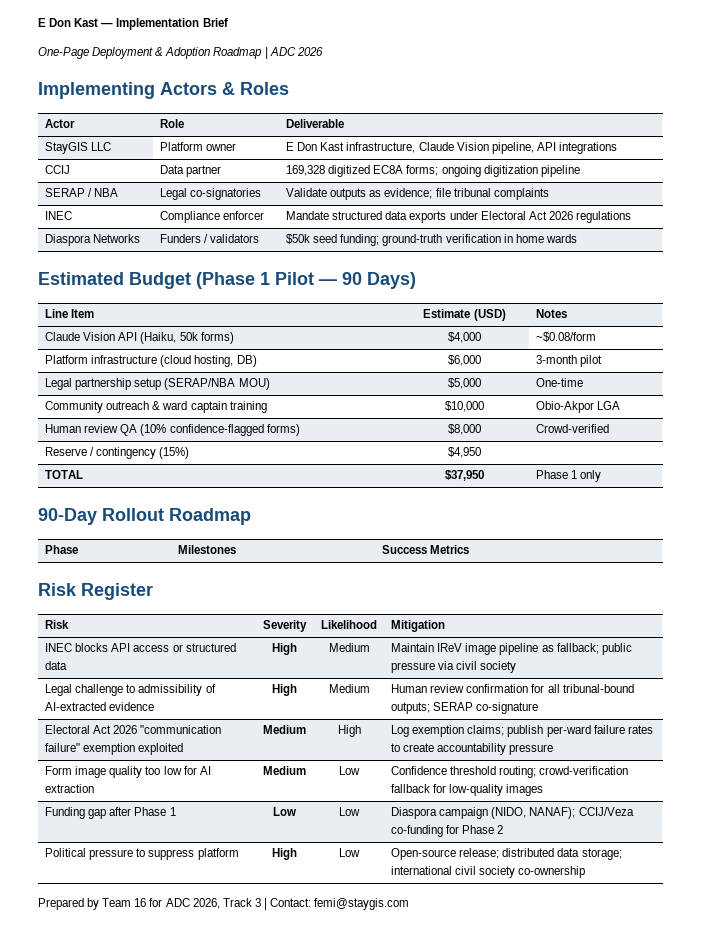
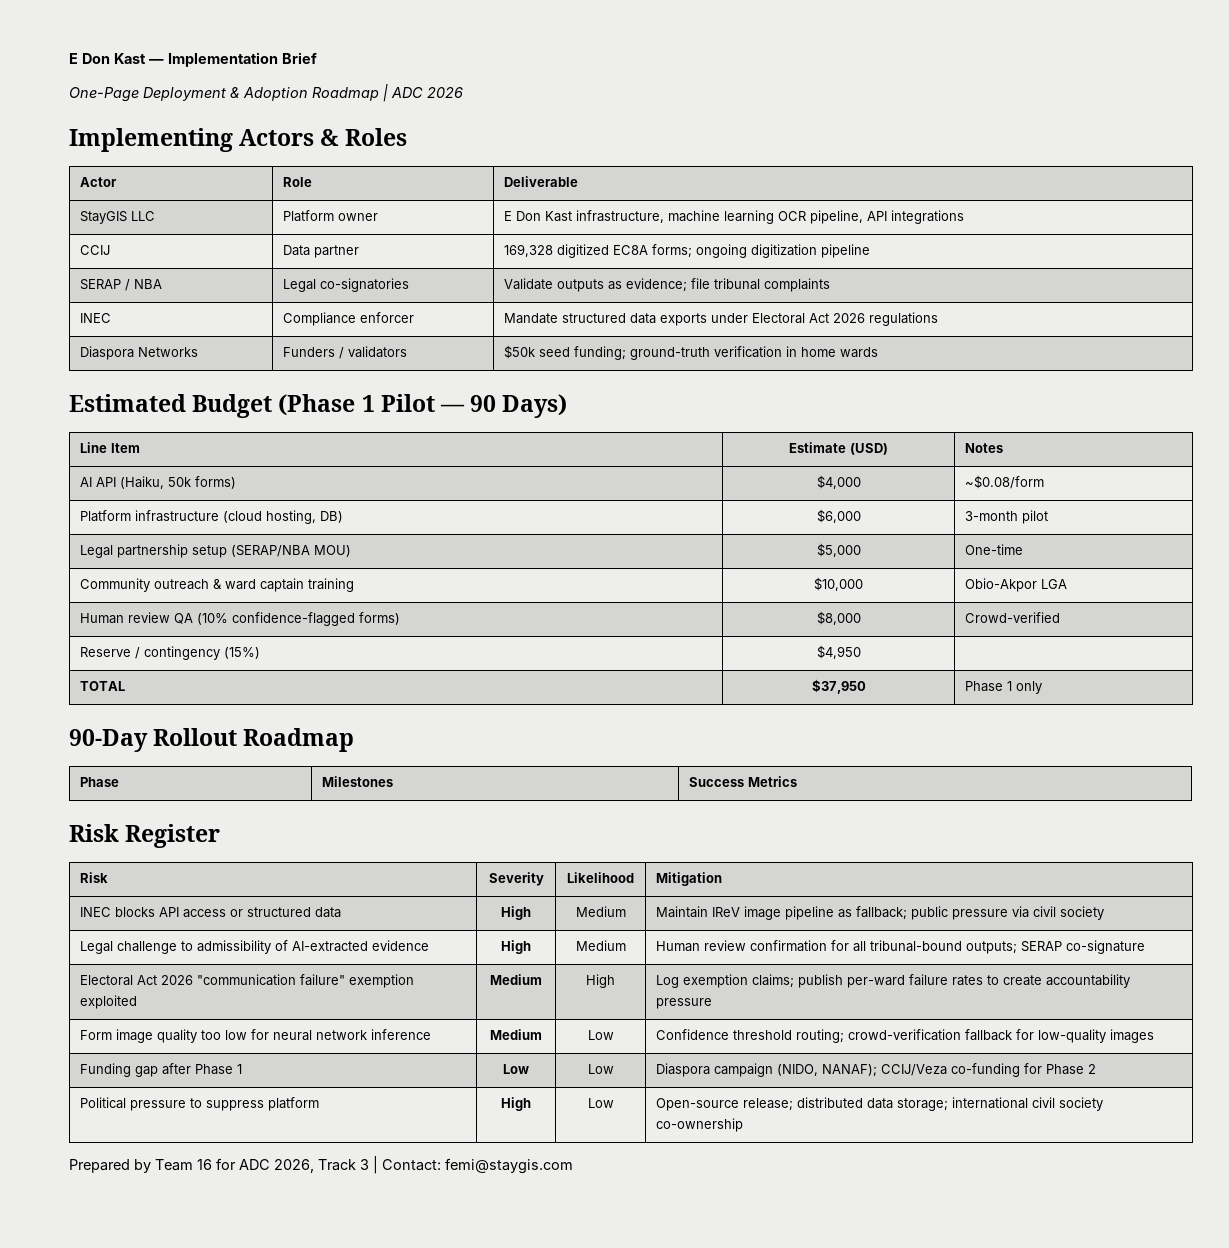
[418,142,489,151] Claude Vision -> [668,210,807,224] machine learning OCR
[45,332,116,341] Claude Vision -> [80,477,93,487] AI
[199,766,211,775] [45,784,95,793] AI extraction -> [273,1029,432,1041] neural network inference

